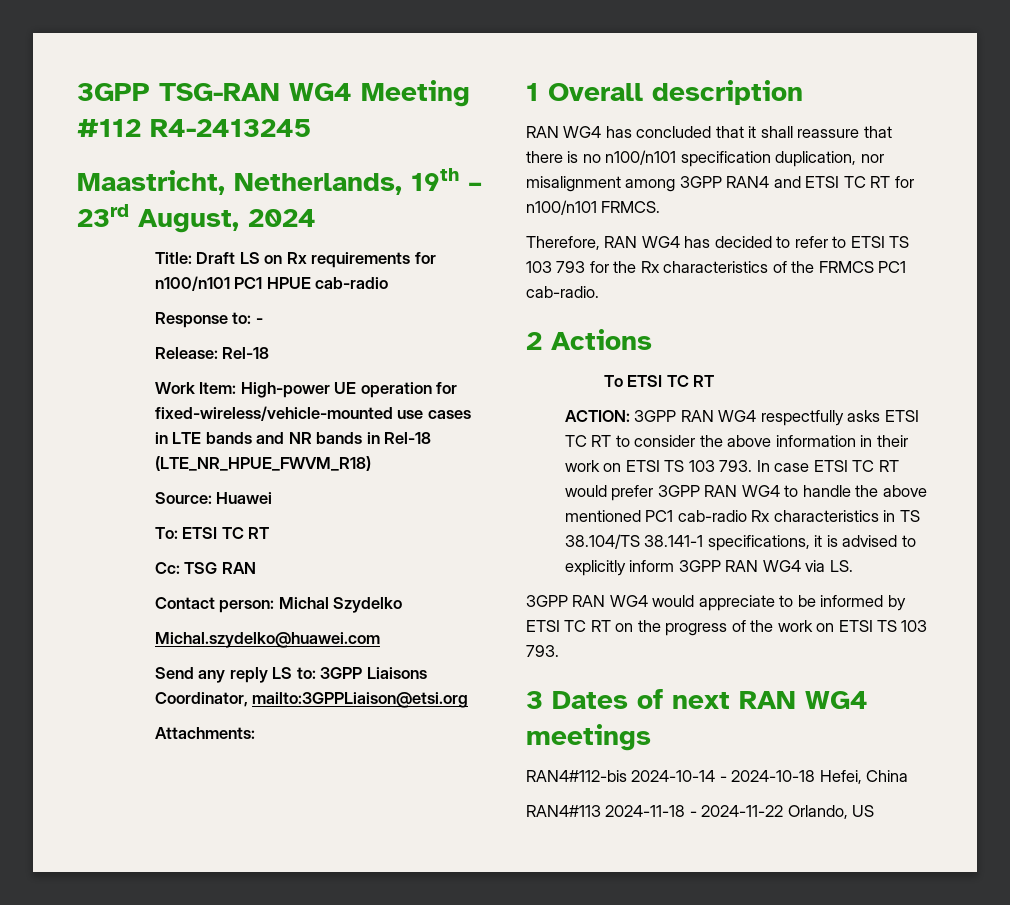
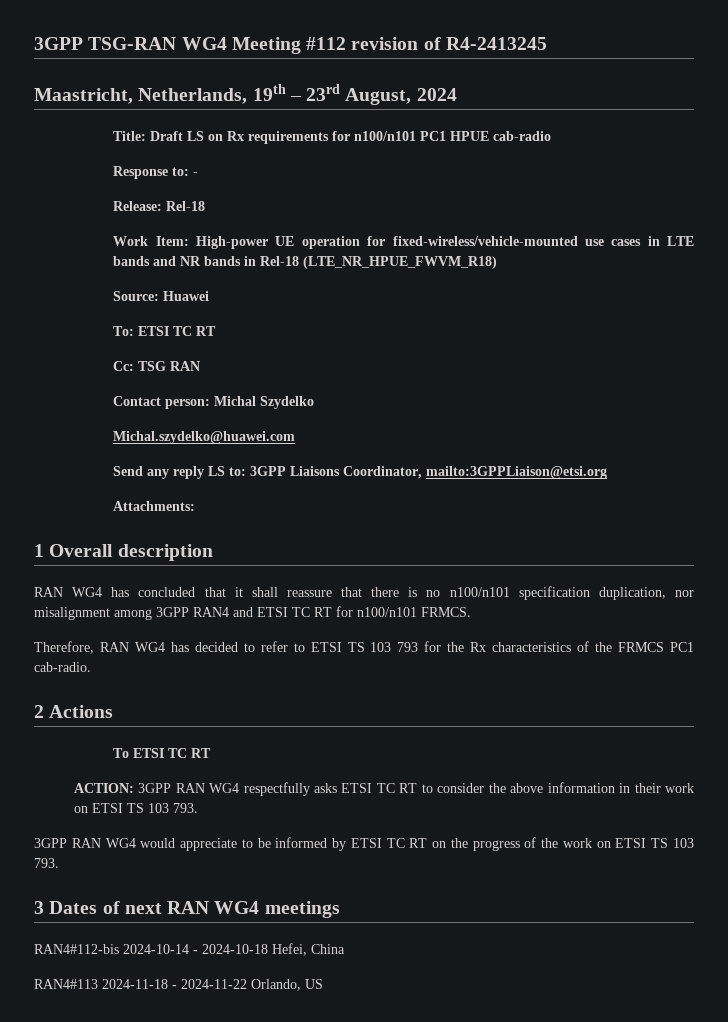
(141, 128) none -> [351,37,441,50] revision of
[756,460,899,472] [564,485,927,501] [564,510,920,522] [564,534,916,551] [564,560,853,576] In case ETSI TC RT would prefer 3GPP RAN WG4 to handle the above mentioned PC1 cab-radio Rx characteristics in TS 38.104/TS 38.141-1 specifications, it is advised to explicitly inform 3GPP RAN WG4 via LS. -> (198, 808) none

